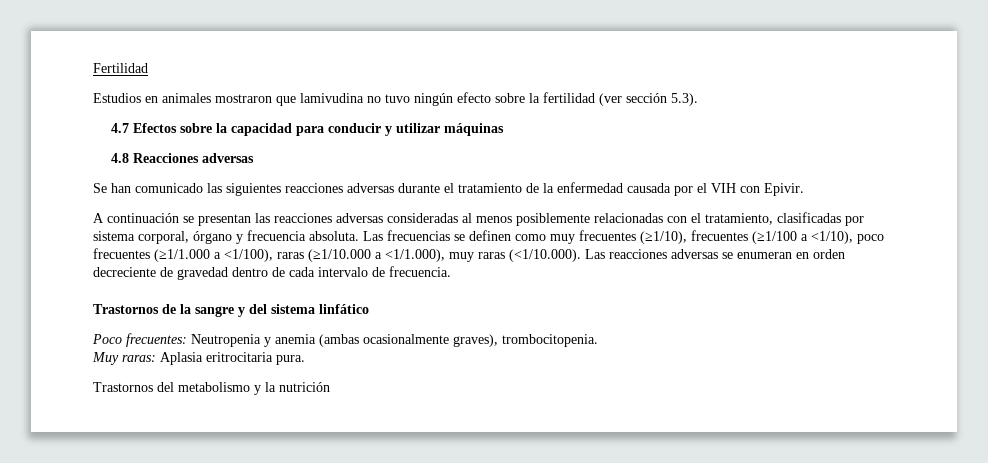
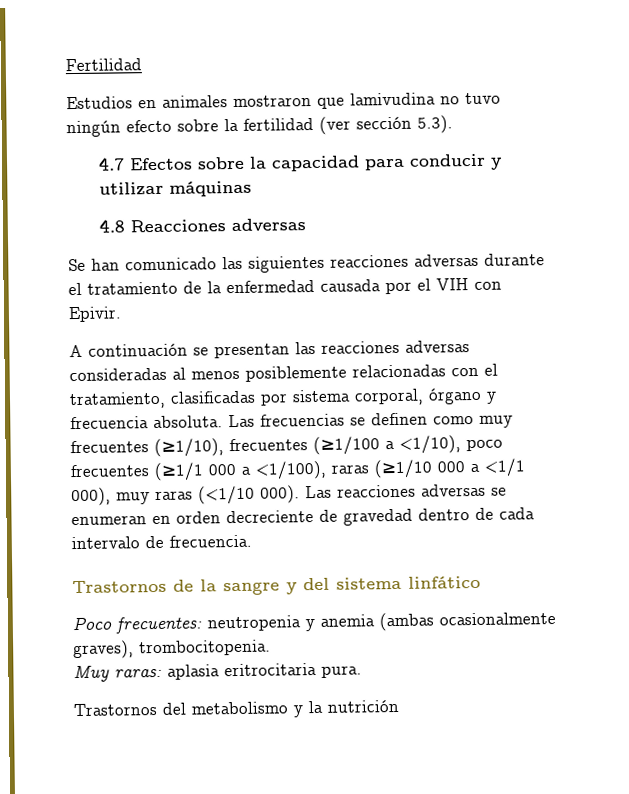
[154,249,210,262] (≥1/1.000 -> [154,462,236,482] (≥1/1 000
[308,249,581,262] (≥1/10.000 a <1/1.000), muy raras (<1/10.000). -> [374,458,526,479] [71,485,300,507] (≥1/10 000 a <1/1 000), muy raras (<1/10 000).
[191,334,261,347] Neutropenia -> [207,615,301,632] neutropenia
[160,352,203,365] Aplasia -> [167,664,220,680] aplasia

